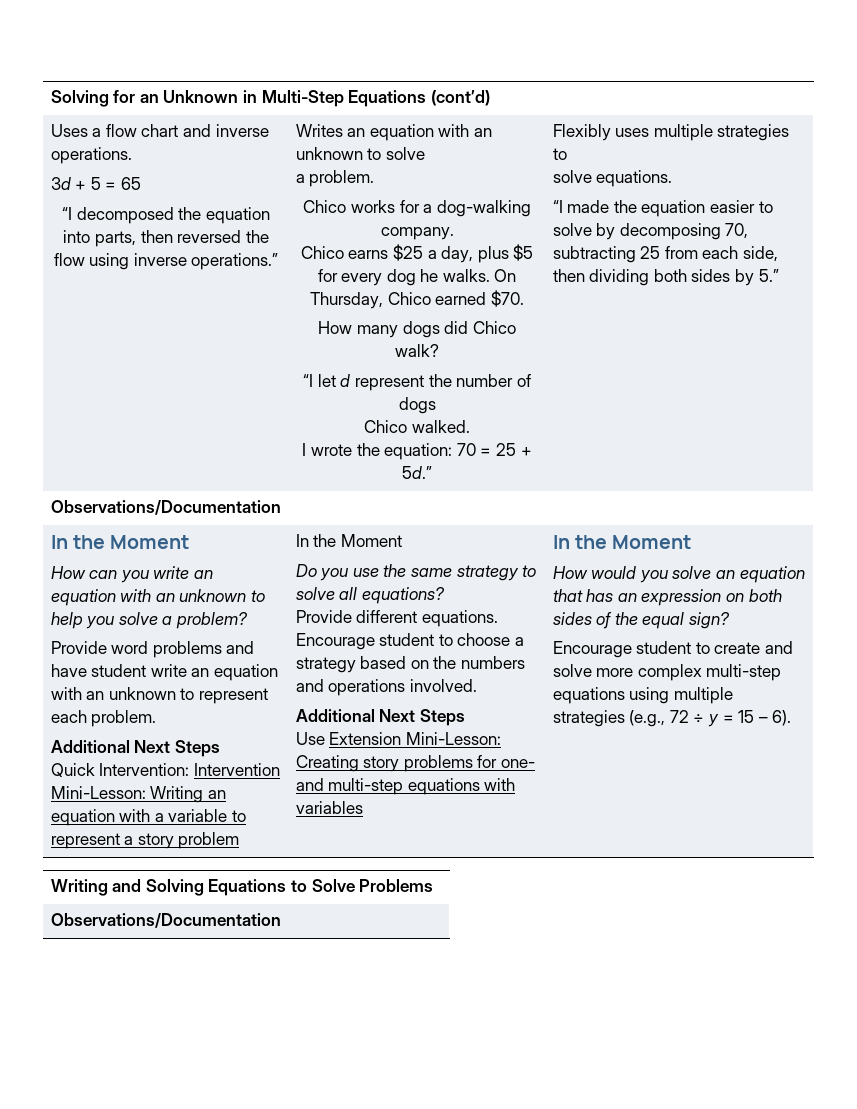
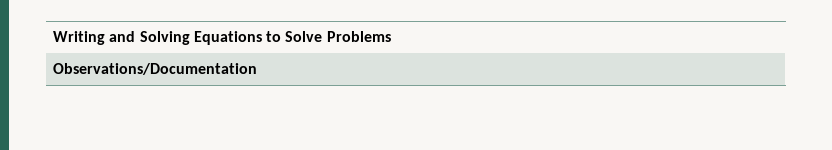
[50,90,490,107] [50,124,269,137] [50,147,132,164] [50,177,142,190] [62,207,270,224] [63,230,269,247] [53,253,279,270] [295,124,493,141] [295,147,425,160] [295,170,375,187] [303,200,531,217] [380,227,454,240] [300,244,534,263] [317,269,517,286] [310,290,524,309] [318,321,516,338] [395,344,439,357] [303,374,531,391] [398,397,436,414] [364,420,470,433] [302,443,532,460] [402,466,432,479] [552,124,790,141] [552,148,567,160] [552,170,673,187] [552,200,773,217] [552,223,749,240] [552,246,779,263] [552,269,779,286] [50,500,281,515] [50,535,190,549] [50,566,214,583] [50,589,266,606] [50,612,249,629] [50,641,255,658] [50,664,279,681] [50,687,269,704] [50,710,157,727] [50,740,220,757] [50,763,280,777] [50,786,226,803] [50,809,247,826] [50,832,240,849] [295,534,402,547] [295,564,537,581] [295,587,445,604] [295,610,498,627] [295,633,525,650] [295,656,526,673] [295,679,477,696] [295,709,465,726] [295,732,501,745] [295,755,536,772] [295,778,516,795] [295,801,363,814] [552,535,692,549] [552,566,805,583] [552,589,782,606] [552,612,731,629] [552,641,794,658] [552,664,782,681] [552,687,733,704] [552,710,792,727] Solving for an Unknown in Multi-Step Equations (cont’d) // Uses a flow chart and inverse operations. // 3d + 5 = 65 // “I decomposed the equation into parts, then reversed the flow using inverse operations.” | Writes an equation with an unknown to solve // a problem. // Chico works for a dog-walking company. // Chico earns $25 a day, plus $5 for every dog he walks. On Thursday, Chico earned $70. // How many dogs did Chico walk? // “I let d represent the number of dogs // Chico walked. // I wrote the equation: 70 = 25 + 5d.” | Flexibly uses multiple strategies to // solve equations. // “I made the equation easier to solve by decomposing 70, subtracting 25 from each side, then dividing both sides by 5.” // Observations/Documentation // In the Moment // How can you write an equation with an unknown to help you solve a problem? // Provide word problems and have student write an equation with an unknown to represent each problem. // Additional Next Steps // Quick Intervention: Intervention Mini-Lesson: Writing an equation with a variable to represent a story problem | In the Moment // Do you use the same strategy to solve all equations? // Provide different equations. Encourage student to choose a strategy based on the numbers and operations involved. // Additional Next Steps // Use Extension Mini-Lesson: Creating story problems for one- and multi-step equations with variables | In the Moment // How would you solve an equation that has an expression on both sides of the equal sign? // Encourage student to create and solve more complex multi-step equations using multiple strategies (e.g., 72 ÷ y = 15 – 6). // -> (52, 38) none

